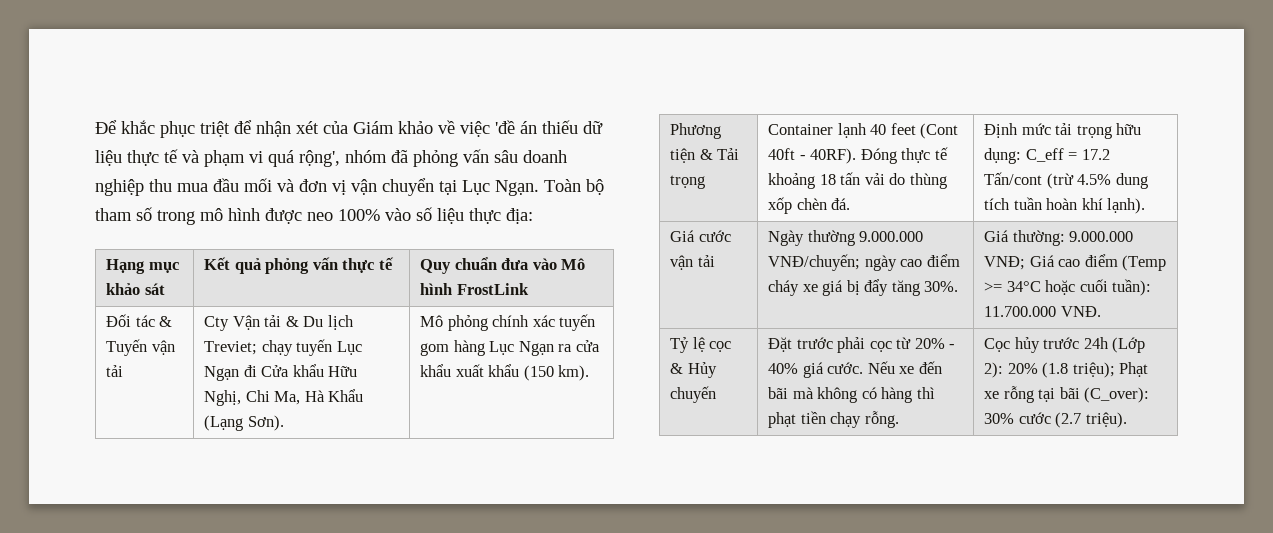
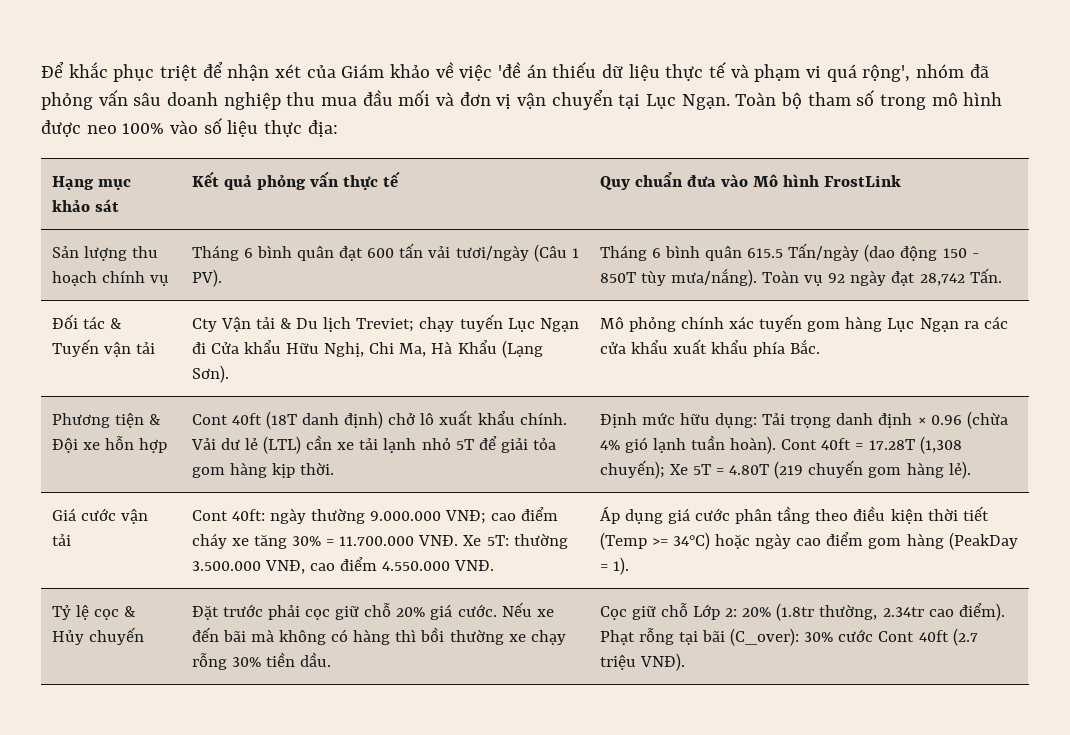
(529, 289) none -> [51,246,158,261] [51,270,169,286] [191,243,579,262] [191,269,222,287] [599,243,979,262] [599,268,1002,287] // Sản lượng thu hoạch chính vụ | Tháng 6 bình quân đạt 600 tấn vải tươi/ngày (Câu 1 PV). | Tháng 6 bình quân 615.5 Tấn/ngày (dao động 150 - 850T tùy mưa/nắng). Toàn vụ 92 ngày đạt 28,742 Tấn.
(573, 348) none -> [983,316,1008,329] các
[523,365,590,381] (150 km). -> [753,339,821,357] phía Bắc.
[717,148,740,160] [670,175,706,189] [768,123,959,139] [768,147,948,164] [768,172,947,189] [768,197,851,214] [984,123,1142,139] [984,148,1110,164] [984,172,1148,189] [984,197,1146,214] [670,230,731,242] [670,255,715,270] [768,230,924,246] [768,254,960,271] [768,279,959,296] [984,230,1134,246] [984,254,1167,271] [984,279,1152,296] [984,306,1101,317] Tải trọng | Container lạnh 40 feet (Cont 40ft - 40RF). Đóng thực tế khoảng 18 tấn vải do thùng xốp chèn đá. | Định mức tải trọng hữu dụng: C_eff = 17.2 Tấn/cont (trừ 4.5% dung tích tuần hoàn khí lạnh). // Giá cước vận tải | Ngày thường 9.000.000 VNĐ/chuyến; ngày cao điểm cháy xe giá bị đẩy tăng 30%. | Giá thường: 9.000.000 VNĐ; Giá cao điểm (Temp >= 34°C hoặc cuối tuần): 11.700.000 VNĐ. -> [51,436,167,453] [191,410,567,429] [190,435,557,454] [191,462,334,478] [599,411,1008,429] [599,435,962,454] [599,460,971,479] [51,508,148,524] [51,534,71,546] [191,507,559,524] [191,533,568,549] [191,557,495,574] [599,506,989,524] [599,532,1018,550] [599,557,629,575] Đội xe hỗn hợp | Cont 40ft (18T danh định) chở lô xuất khẩu chính. Vải dư lẻ (LTL) cần xe tải lạnh nhỏ 5T để giải tỏa gom hàng kịp thời. | Định mức hữu dụng: Tải trọng danh định × 0.96 (chừa 4% gió lạnh tuần hoàn). Cont 40ft = 17.28T (1,308 chuyến); Xe 5T = 4.80T (219 chuyến gom hàng lẻ). // Giá cước vận tải | Cont 40ft: ngày thường 9.000.000 VNĐ; cao điểm cháy xe tăng 30% = 11.700.000 VNĐ. Xe 5T: thường 3.500.000 VNĐ, cao điểm 4.550.000 VNĐ. | Áp dụng giá cước phân tầng theo điều kiện thời tiết (Temp >= 34°C) hoặc ngày cao điểm gom hàng (PeakDay = 1).
[896,337,956,349] [768,363,799,374] từ 20% - 40% -> [335,603,426,620] giữ chỗ 20%
[768,411,899,428] [984,337,1146,353] [984,362,1149,378] [984,391,1000,399] phạt tiền chạy rỗng. | Cọc hủy trước 24h (Lớp 2): 20% (1.8 triệu); Phạt xe -> [420,627,566,645] [191,652,331,670] [599,603,1005,621] [599,630,635,645] bồi thường xe chạy rỗng 30% tiền dầu. | Cọc giữ chỗ Lớp 2: 20% (1.8tr thường, 2.34tr cao điểm). Phạt
[1055,412,1127,428] (2.7 triệu). -> [878,628,978,646] [599,653,685,671] Cont 40ft (2.7 triệu VNĐ).

